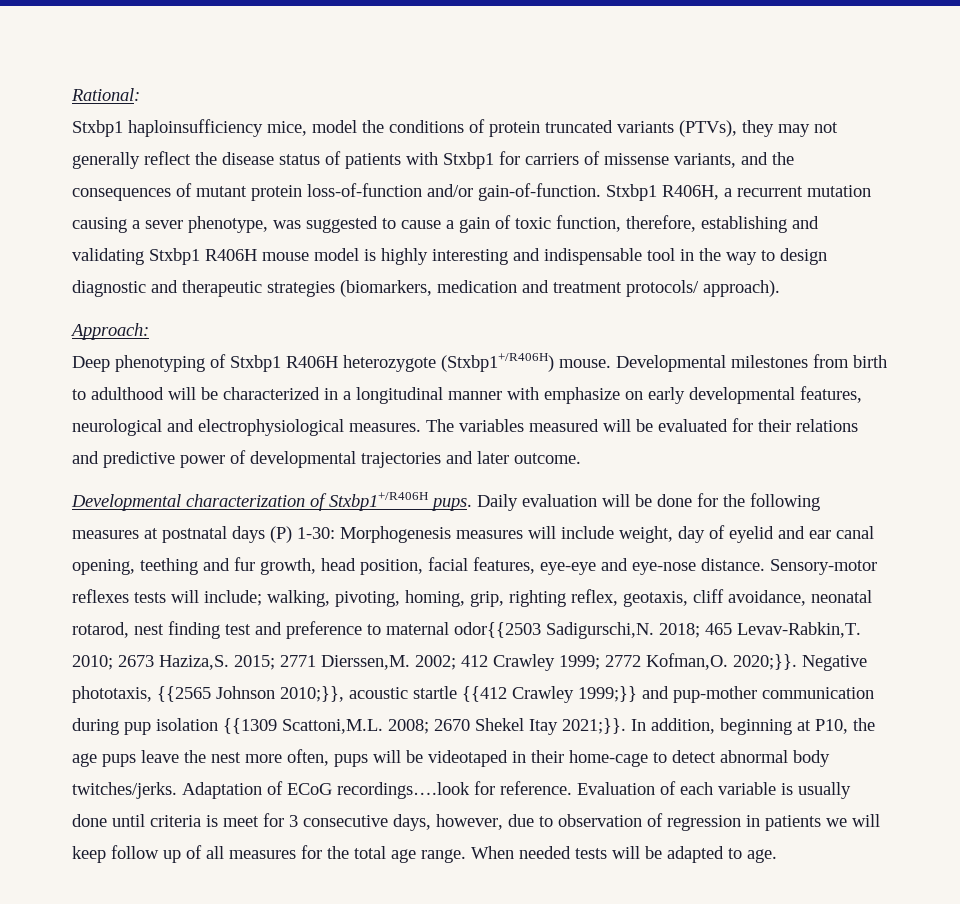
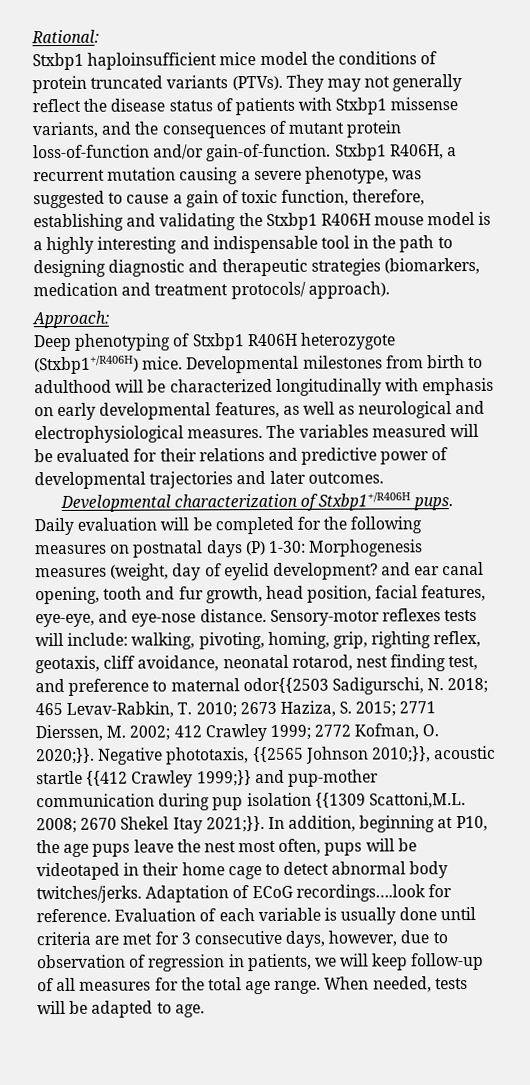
[128,119,307,137] haploinsufficiency mice, -> [87,52,257,70] haploinsufficient mice
[679,120,774,137] (PTVs), they -> [231,74,324,92] (PTVs). They
[499,151,600,165] for carriers of -> (388, 106) none
[145,220,183,229] sever -> [253,170,302,181] severe
(144, 256) none -> [238,213,263,227] the
(376, 255) none -> [33,241,43,251] a
[726,248,827,265] way to design -> [399,235,453,253] [33,259,106,278] path to designing
[559,359,611,368] mouse. -> [142,356,184,370] mice.
[324,387,620,404] in a longitudinal manner with emphasize -> [275,377,495,396] longitudinally with emphasis
(862, 394) none -> [282,401,356,415] as well as
[514,453,581,464] outcome. -> [307,472,384,484] outcomes.
[657,494,692,507] done -> [214,516,294,535] completed
[144,528,158,539] at -> [110,544,131,554] on
[528,526,673,543] will include weight, -> [110,563,170,581] (weight,
(774, 534) none -> [272,562,378,580] development?
[140,558,198,575] teething -> [103,586,143,600] tooth
[540,562,596,575] eye-eye -> [35,613,95,628] eye-eye,
[204,590,262,606] include; -> [67,632,129,646] include:
[225,624,251,635] test -> [448,655,479,671] test,
[546,622,861,639] [72,655,410,670] Sadigurschi,N. 2018; 465 Levav-Rabkin,T. 2010; 2673 Haziza,S. 2015; 2771 Dierssen,M. -> [331,677,489,695] [35,700,437,718] [35,724,127,742] Sadigurschi, N. 2018; 465 Levav-Rabkin, T. 2010; 2673 Haziza, S. 2015; 2771 Dierssen, M.
[646,653,728,670] Kofman,O. -> [354,723,440,740] Kofman, O.
[245,754,282,763] more -> [238,840,277,853] most
[569,750,648,767] home-cage -> [181,862,262,880] home cage
[206,815,259,827] is meet -> [94,933,153,945] are met
[765,815,821,831] patients -> [247,953,312,972] patients,
[111,845,181,863] follow up -> [411,952,485,971] follow-up
[519,846,571,859] needed -> [372,976,432,993] needed,

